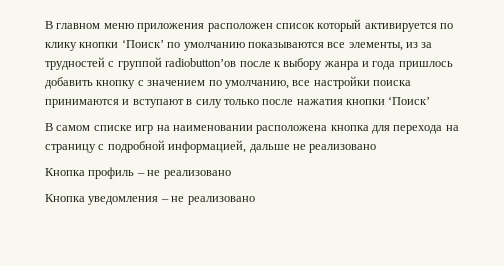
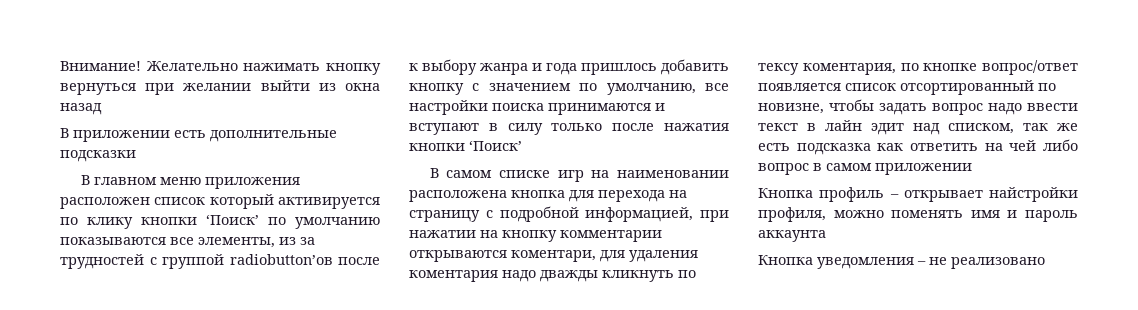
(45, 25) none -> [60,61,382,75] [60,80,380,95] [60,103,102,115] [60,128,337,142] [60,150,136,162] Внимание! Желательно нажимать кнопку вернуться при желании выйти из окна назад // В приложении есть дополнительные подсказки //
[249,144,377,153] [45,167,231,179] дальше не реализовано // Кнопка профиль – не реализовано -> [700,210,729,222] [409,230,662,242] [409,250,698,262] [409,270,696,282] [758,60,1078,75] [758,80,1056,95] [758,99,1078,115] [758,120,1078,135] [758,139,1078,155] [758,163,972,175] [758,187,1078,202] [758,207,1078,222] [758,230,826,242] при нажатии на кнопку комментарии открываются коментари, для удаления коментария надо дважды кликнуть по тексу коментария, по кнопке вопрос/ответ появляется список отсортированный по новизне, чтобы задать вопрос надо ввести текст в лайн эдит над списком, так же есть подсказка как ответить на чей либо вопрос в самом приложении // Кнопка профиль – открывает найстройки профиля, можно поменять имя и пароль аккаунта

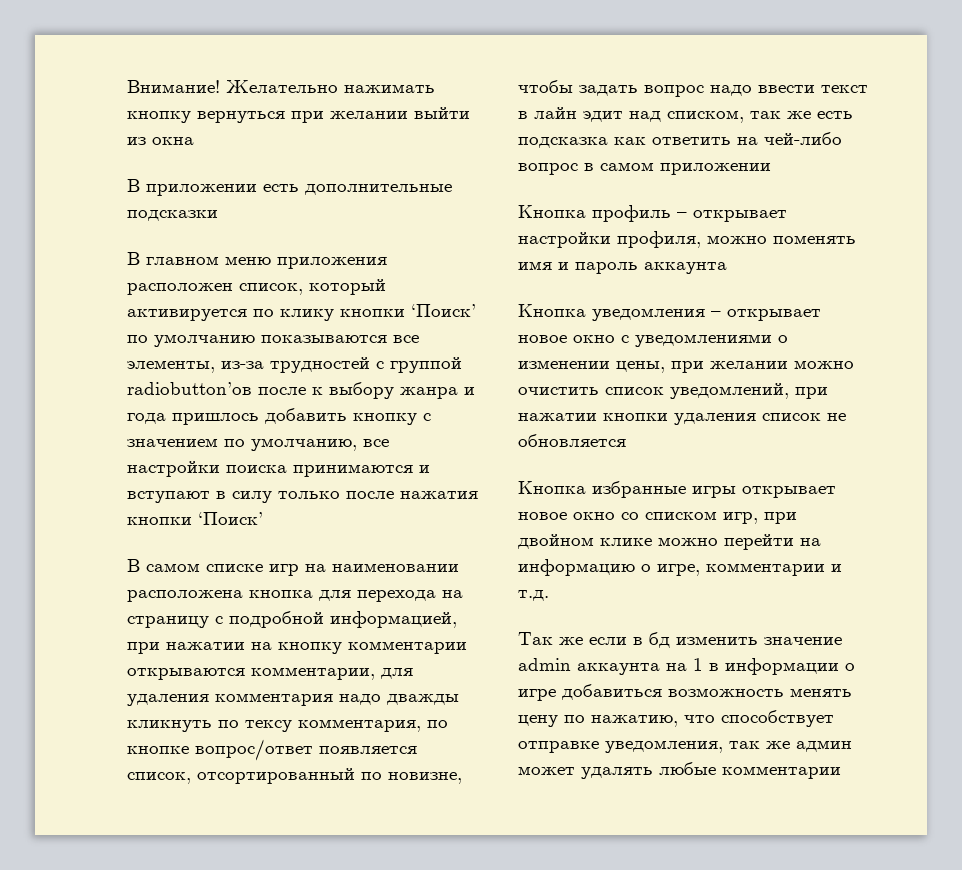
[60,103,102,115] назад -> (194, 141) none
[154,197,206,205] список -> [239,283,303,295] список,
[279,237,315,245] из за -> [221,361,264,369] из-за
[511,250,596,262] коментари, -> [251,667,375,680] комментарии,
[409,270,498,282] коментария -> [215,693,333,706] комментария
[802,63,896,75] коментария, -> [298,719,421,732] комментария,
[845,83,896,91] список -> [127,772,191,784] список,
[1009,139,1078,151] чей либо -> [764,132,842,145] чей-либо
[989,187,1078,202] найстройки -> [518,232,611,248] настройки
[929,257,1045,269] не реализовано -> [727,309,821,321] [518,334,788,347] [518,360,854,373] [518,383,828,399] [518,413,846,425] [518,434,626,447] [518,481,836,498] [518,511,797,524] [518,534,821,550] [518,559,842,576] [518,590,549,601] [518,632,842,648] [518,658,855,675] [518,684,852,701] [518,710,834,727] [518,740,852,753] [518,762,841,779] открывает новое окно с уведомлениями о изменении цены, при желании можно очистить список уведомлений, при нажатии кнопки удаления список не обновляется // Кнопка избранные игры открывает новое окно со списком игр, при двойном клике можно перейти на информацию о игре, комментарии и т.д. // Так же если в бд изменить значение admin аккаунта на 1 в информации о игре добавиться возможность менять цену по нажатию, что способствует отправке уведомления, так же админ может удалять любые комментарии

